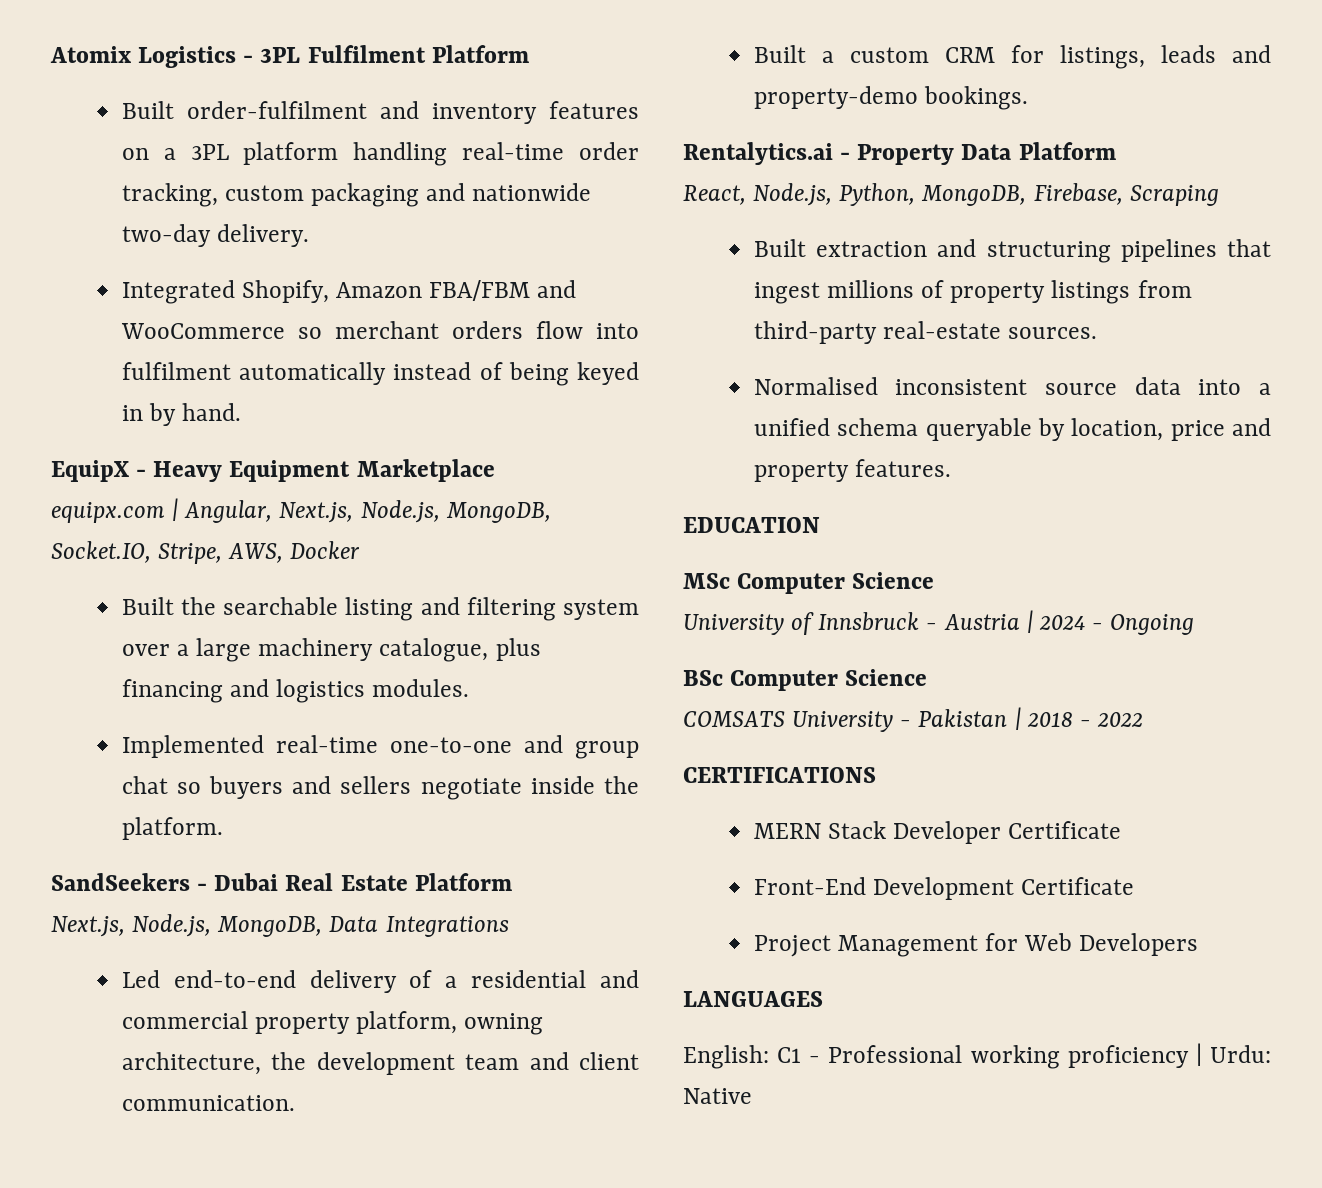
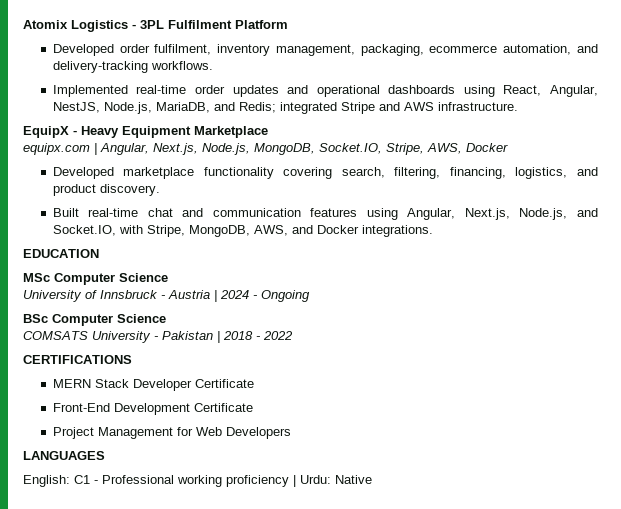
[121,101,640,124] [121,142,639,166] [121,183,592,207] [121,224,309,247] [121,280,577,304] [120,321,640,339] [121,362,639,386] [121,403,242,426] Built order-fulfilment and inventory features on a 3PL platform handling real-time order tracking, custom packaging and nationwide two-day delivery. // Integrated Shopify, Amazon FBA/FBM and WooCommerce so merchant orders flow into fulfilment automatically instead of being keyed in by hand. -> [52,44,598,56] [52,61,213,73] [52,85,598,97] [52,102,518,114] Developed order fulfilment, inventory management, packaging, ecommerce automation, and delivery-tracking workflows. // Implemented real-time order updates and operational dashboards using React, Angular, NestJS, Node.js, MariaDB, and Redis; integrated Stripe and AWS infrastructure.
[121,597,639,621] [121,638,541,662] [121,679,470,703] [121,735,640,759] [121,776,639,800] [121,817,223,840] [51,873,512,891] [51,914,509,937] [121,970,640,993] [121,1011,544,1035] [121,1052,639,1075] [121,1095,295,1111] [753,45,1271,69] [753,86,1028,110] [683,142,1116,165] [683,183,1219,206] [753,239,1271,263] [753,280,1192,304] [753,321,1098,344] [753,377,1271,395] [753,418,1271,441] [753,459,951,482] Built the searchable listing and filtering system over a large machinery catalogue, plus financing and logistics modules. // Implemented real-time one-to-one and group chat so buyers and sellers negotiate inside the platform. // SandSeekers - Dubai Real Estate Platform // Next.js, Node.js, MongoDB, Data Integrations // Led end-to-end delivery of a residential and commercial property platform, owning architecture, the development team and client communication. // Built a custom CRM for listings, leads and property-demo bookings. // Rentalytics.ai - Property Data Platform // React, Node.js, Python, MongoDB, Firebase, Scraping // Built extraction and structuring pipelines that ingest millions of property listings from third-party real-estate sources. // Normalised inconsistent source data into a unified schema queryable by location, price and property features. -> [52,167,598,179] [52,184,160,196] [52,208,598,220] [52,225,433,237] Developed marketplace functionality covering search, filtering, financing, logistics, and product discovery. // Built real-time chat and communication features using Angular, Next.js, Node.js, and Socket.IO, with Stripe, MongoDB, AWS, and Docker integrations.

